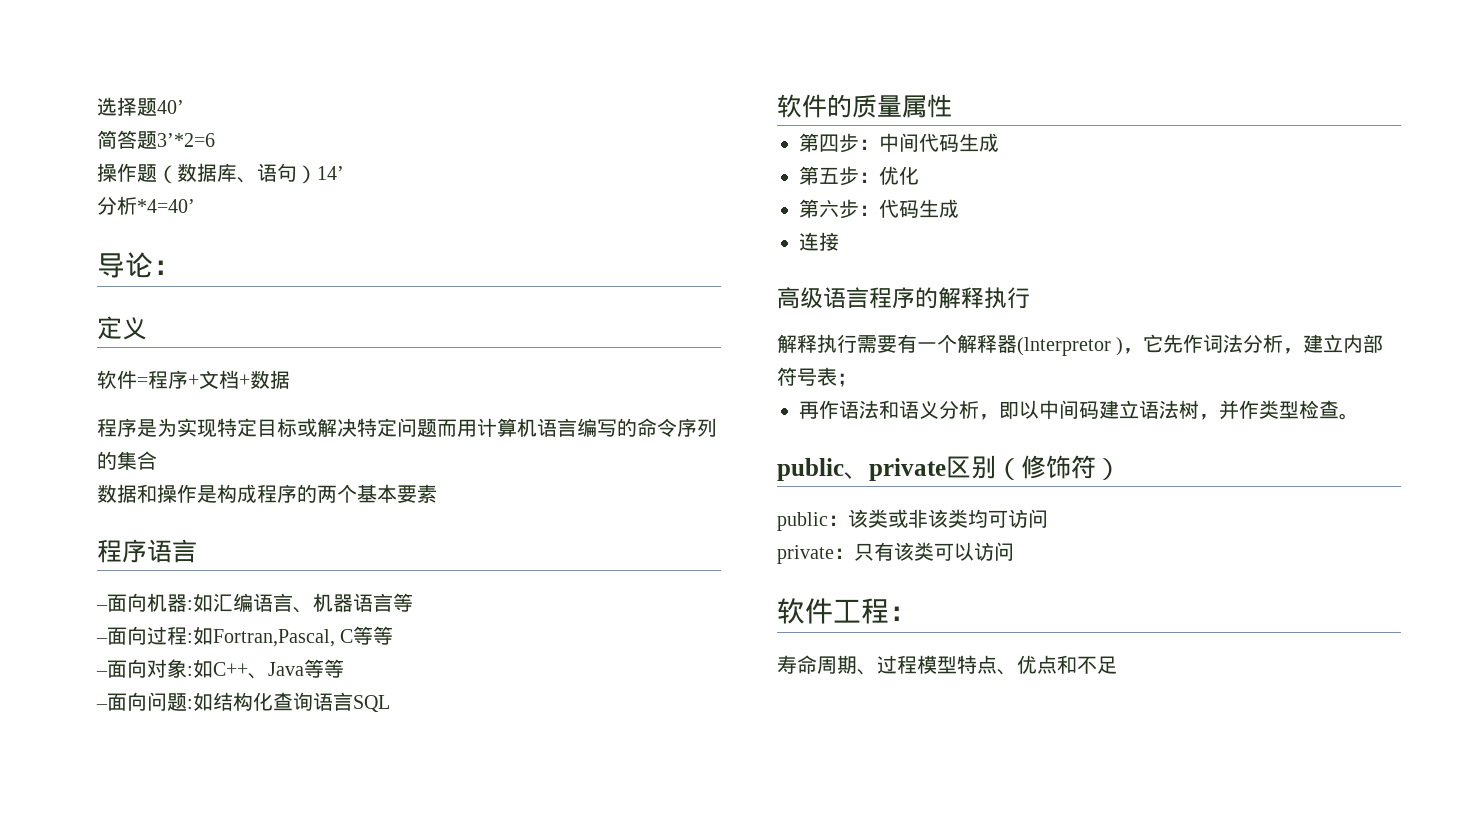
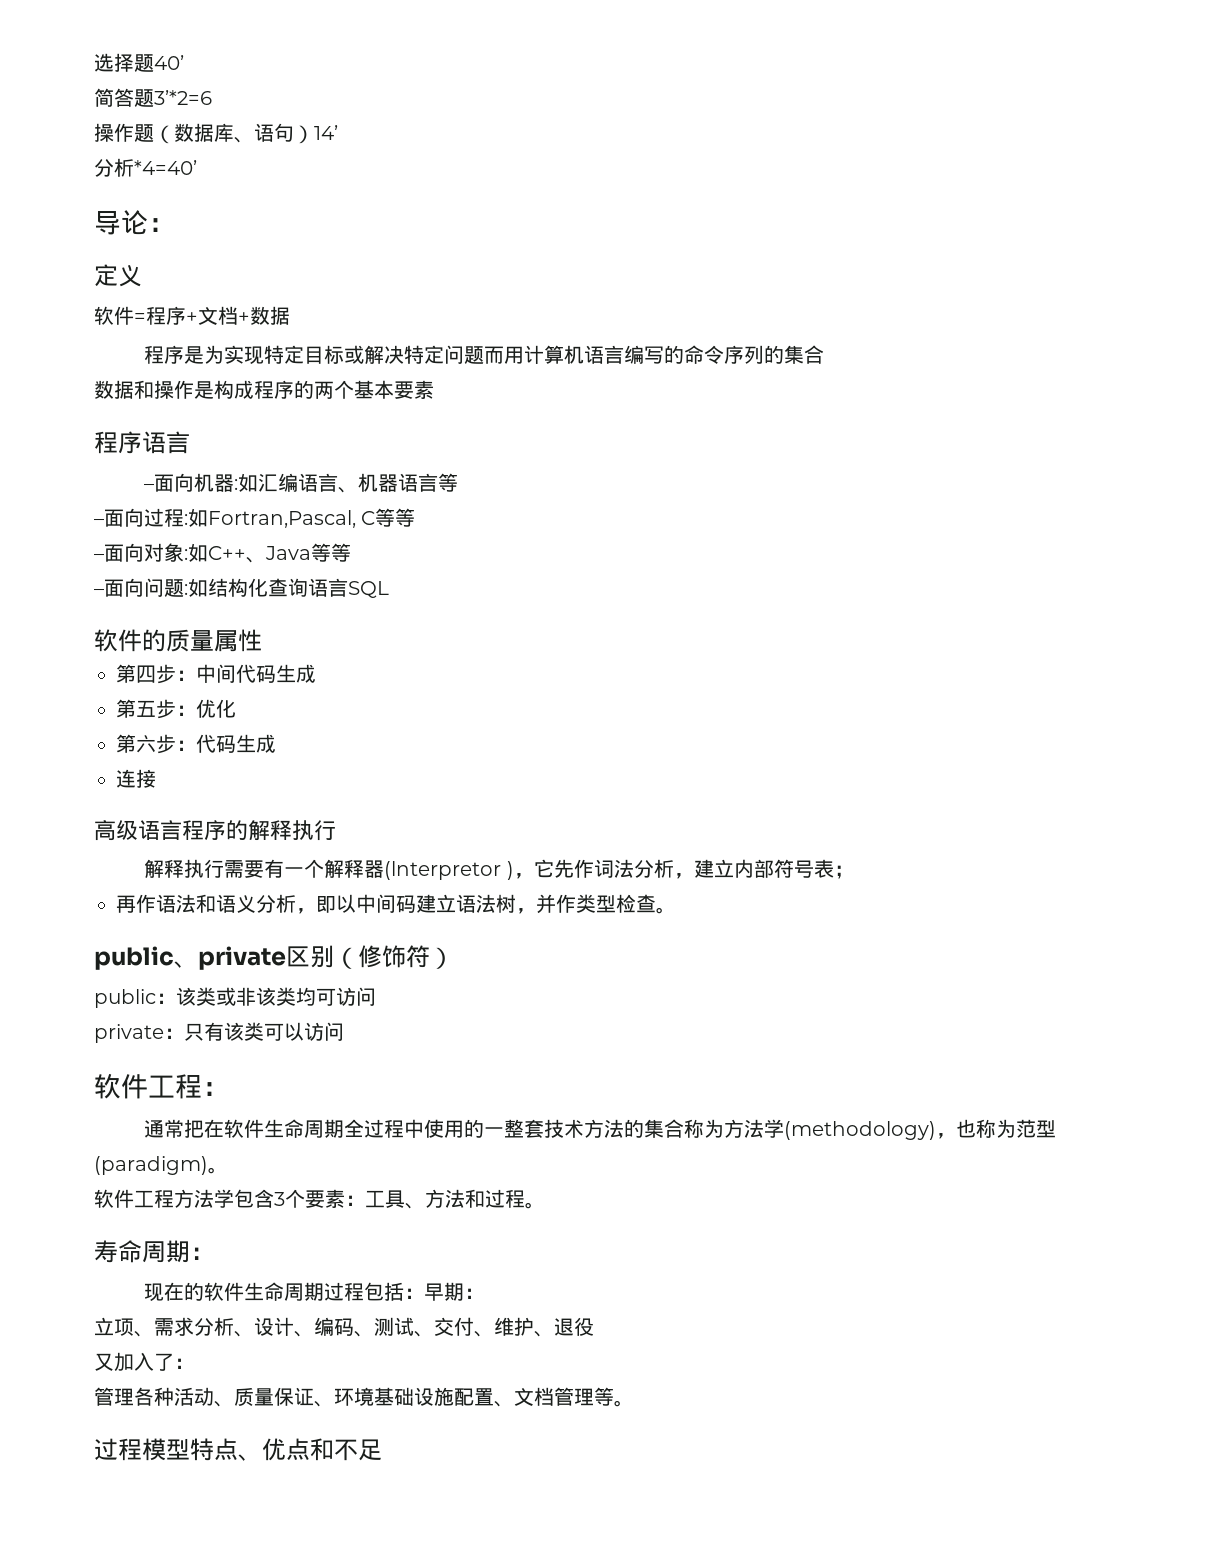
[777,655,877,675] 寿命周期、 -> [144,1119,1057,1140] [94,1156,228,1175] [94,1189,545,1209] [94,1240,214,1263] [144,1282,485,1302] [94,1317,594,1337] [94,1352,194,1372] [94,1387,634,1407] 通常把在软件生命周期全过程中使用的一整套技术方法的集合称为方法学(methodology)，也称为范型(paradigm)。 // 软件工程方法学包含3个要素：工具、方法和过程。 // 寿命周期： // 现在的软件生命周期过程包括：早期： // 立项、需求分析、设计、编码、测试、交付、维护、退役 // 又加入了： // 管理各种活动、质量保证、环境基础设施配置、文档管理等。 //

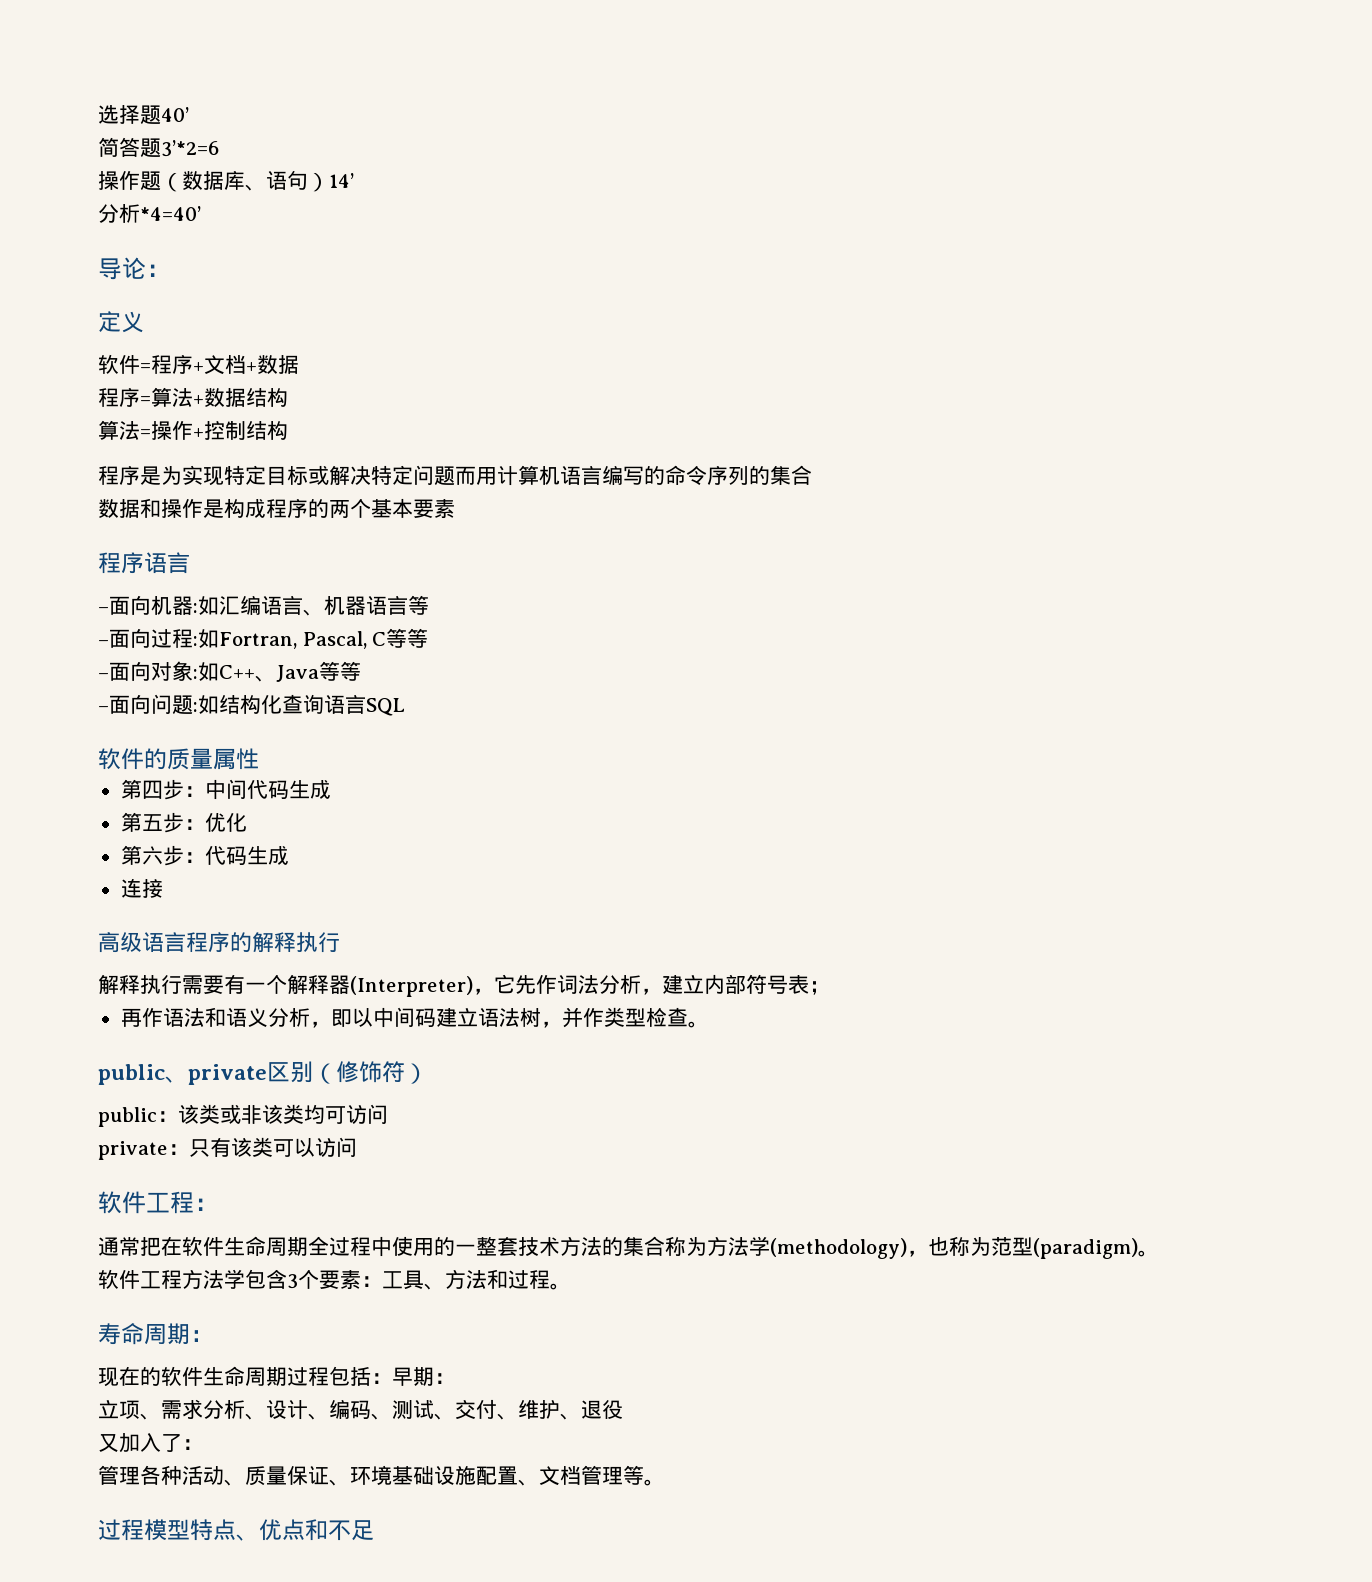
(290, 315) none -> [98,387,288,407] [98,420,288,440] // 程序=算法+数据结构 // 算法=操作+控制结构
[208,510,356,528] Fortran,Pascal, -> [219,631,367,649] Fortran, Pascal,
[384,861,514,880] (lnterpretor ) -> [350,976,473,997] (Interpreter)

